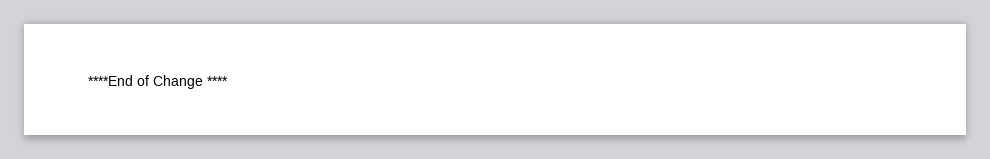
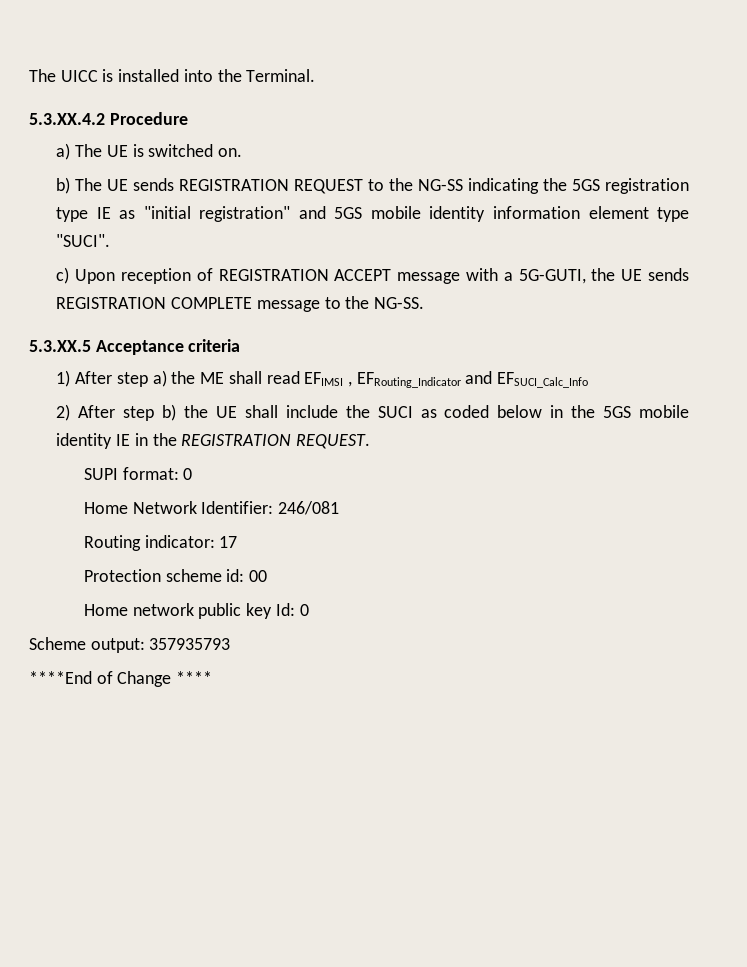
(88, 80) none -> [29,69,316,82] [29,112,188,125] [56,143,243,160] [56,177,689,194] [56,206,689,222] [56,234,111,247] [56,267,690,284] [56,296,425,312] [29,339,241,355] [56,370,589,388] [56,404,690,421] [56,433,371,449] [83,467,193,480] [83,501,340,515] [83,535,238,551] [83,569,268,582] [83,603,309,619] [29,637,231,653] The UICC is installed into the Terminal. // 5.3.XX.4.2 Procedure // a) The UE is switched on. // b) The UE sends REGISTRATION REQUEST to the NG-SS indicating the 5GS registration type IE as "initial registration" and 5GS mobile identity information element type "SUCI". // c) Upon reception of REGISTRATION ACCEPT message with a 5G-GUTI, the UE sends REGISTRATION COMPLETE message to the NG-SS. // 5.3.XX.5 Acceptance criteria // 1) After step a) the ME shall read EFIMSI , EFRouting_Indicator and EFSUCI_Calc_Info // 2) After step b) the UE shall include the SUCI as coded below in the 5GS mobile identity IE in the REGISTRATION REQUEST. // SUPI format: 0 // Home Network Identifier: 246/081 // Routing indicator: 17 // Protection scheme id: 00 // Home network public key Id: 0 // Scheme output: 357935793 //

